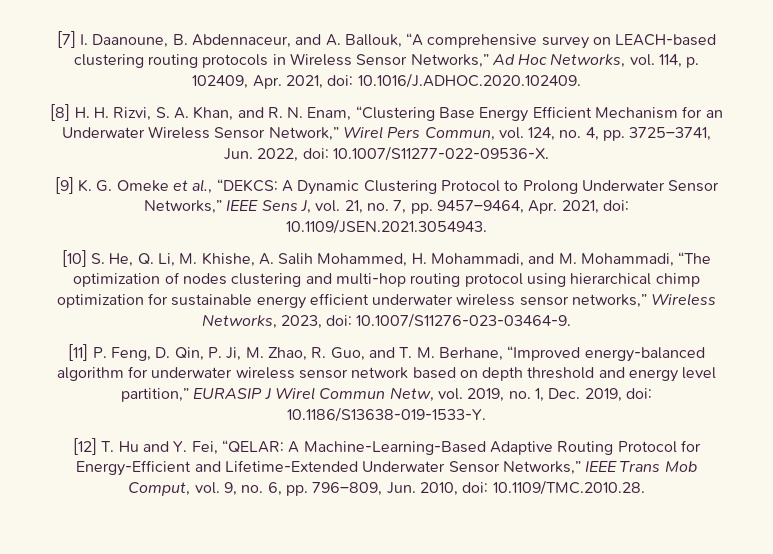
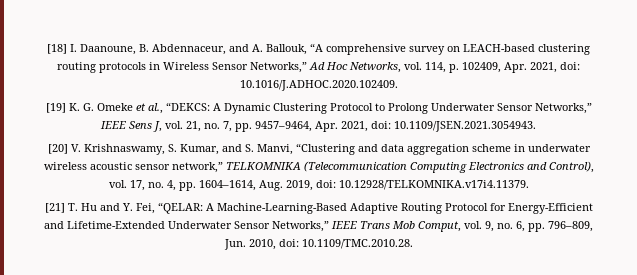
[56,31,76,48] [7] -> [47,44,67,54] [18]
[50,104,723,122] [61,126,712,141] [224,146,549,162] [54,177,74,194] [8] H. H. Rizvi, S. A. Khan, and R. N. Enam, “Clustering Base Energy Efficient Mechanism for an Underwater Wireless Sensor Network,” Wirel Pers Commun, vol. 124, no. 4, pp. 3725–3741, Jun. 2022, doi: 10.1007/S11277-022-09536-X. // [9] -> [45,103,66,113] [19]
[61,250,712,267] [73,272,700,287] [56,293,717,309] [201,313,572,329] [68,344,705,362] [56,366,717,382] [121,387,652,402] [287,407,486,422] [73,438,98,455] [10] S. He, Q. Li, M. Khishe, A. Salih Mohammed, H. Mohammadi, and M. Mohammadi, “The optimization of nodes clustering and multi-hop routing protocol using hierarchical chimp optimization for sustainable energy efficient underwater wireless sensor networks,” Wireless Networks, 2023, doi: 10.1007/S11276-023-03464-9. // [11] P. Feng, D. Qin, P. Ji, M. Zhao, R. Guo, and T. M. Berhane, “Improved energy-balanced algorithm for underwater wireless sensor network based on depth threshold and energy level partition,” EURASIP J Wirel Commun Netw, vol. 2019, no. 1, Dec. 2019, doi: 10.1186/S13638-019-1533-Y. // [12] -> [47,143,591,155] [43,161,594,173] [108,180,529,191] [44,203,65,213] [20] V. Krishnaswamy, S. Kumar, and S. Manvi, “Clustering and data aggregation scheme in underwater wireless acoustic sensor network,” TELKOMNIKA (Telecommunication Computing Electronics and Control), vol. 17, no. 4, pp. 1604–1614, Aug. 2019, doi: 10.12928/TELKOMNIKA.v17i4.11379. // [21]

